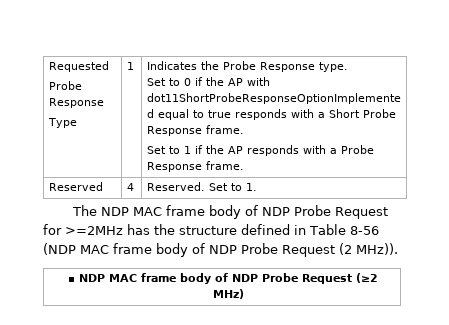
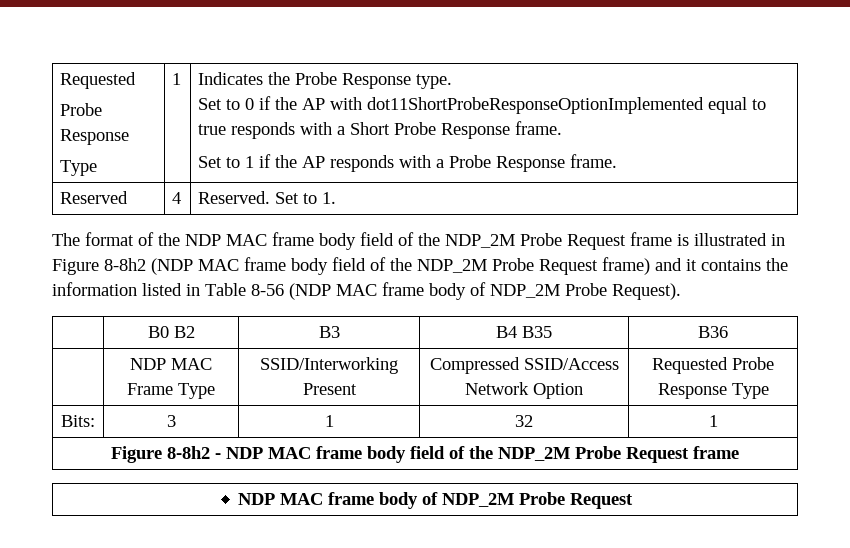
[100,205,388,219] [43,224,290,235] NDP MAC frame body of NDP Probe Request for >=2MHz has the structure defined -> [85,232,785,250] [52,257,788,275] [52,282,182,296] format of the NDP MAC frame body field of the NDP_2M Probe Request frame is illustrated in Figure 8-8h2 (NDP MAC frame body field of the NDP_2M Probe Request frame) and it contains the information listed
[209,243,398,257] [78,273,378,284] [212,289,244,299] NDP Probe Request (2 MHz)). // NDP MAC frame body of NDP Probe Request (≥2 MHz) -> [490,283,681,300] [147,326,195,338] [318,326,340,338] [496,326,552,338] [698,326,728,338] [130,358,212,370] [127,383,215,399] [260,357,398,374] [302,383,357,395] [429,357,619,374] [465,382,583,399] [652,357,774,374] [657,383,769,399] [61,415,95,427] [166,415,176,427] [324,415,334,427] [515,415,533,427] [708,415,718,427] [110,446,739,463] [238,492,634,509] NDP_2M Probe Request). // | B0 B2 | B3 | B4 B35 | B36 // | NDP MAC Frame Type | SSID/Interworking Present | Compressed SSID/Access Network Option | Requested Probe Response Type // Bits: | 3 | 1 | 32 | 1 // Figure 8-8h2 - NDP MAC frame body field of the NDP_2M Probe Request frame // NDP MAC frame body of NDP_2M Probe Request

